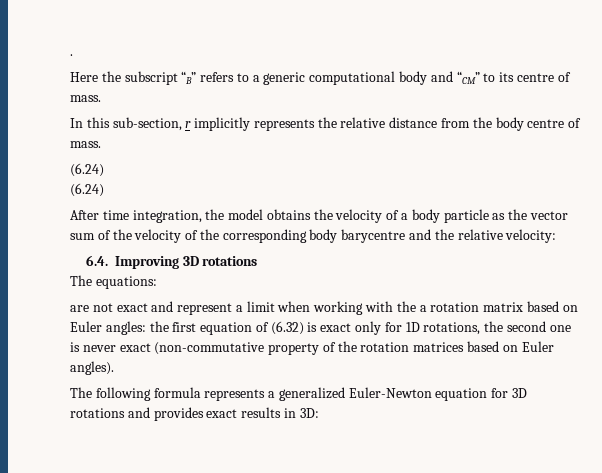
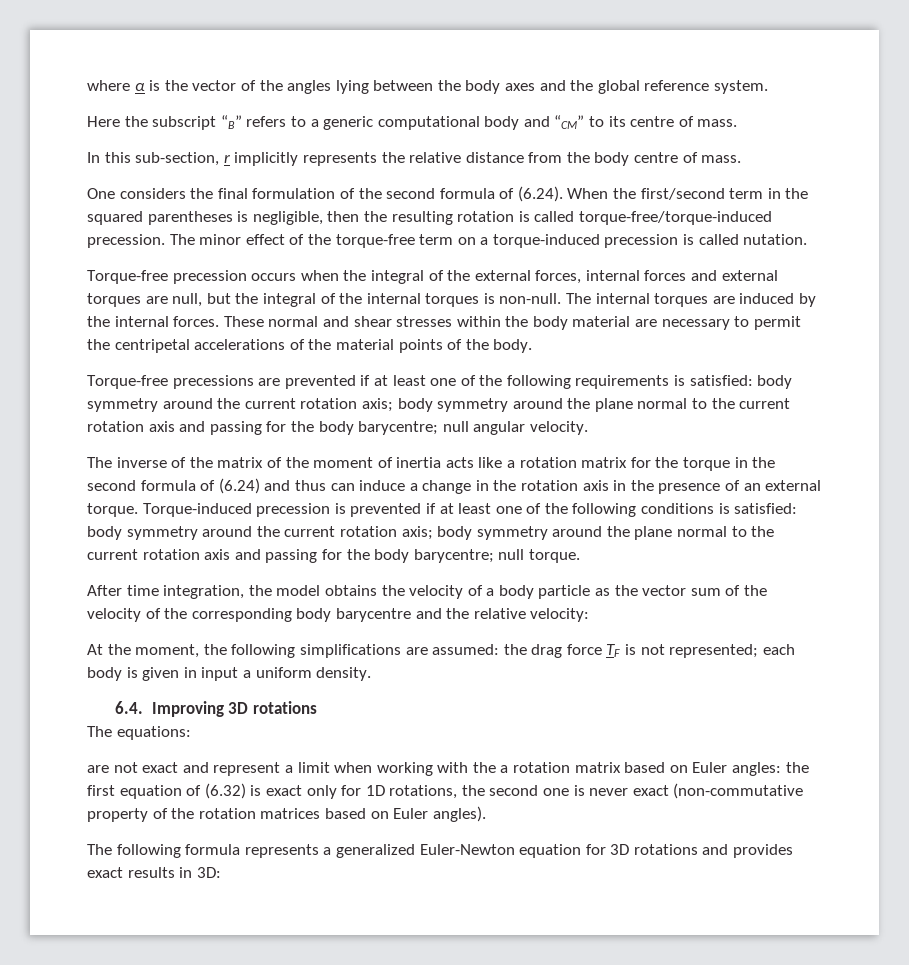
[70,54,73,56] . -> [87,80,769,94] where α is the vector of the angles lying between the body axes and the global reference system.
[70,163,104,177] [70,183,104,197] (6.24) // (6.24) -> [87,186,809,202] [87,211,772,225] [87,234,808,248] [87,270,778,284] [87,293,817,307] [87,316,801,330] [87,339,533,353] [87,375,793,389] [87,398,791,412] [87,421,588,435] [87,457,776,471] [87,478,822,494] [87,503,798,517] [87,526,775,540] [87,549,580,563] One considers the final formulation of the second formula of (6.24). When the first/second term in the squared parentheses is negligible, then the resulting rotation is called torque-free/torque-induced precession. The minor effect of the torque-free term on a torque-induced precession is called nutation. // Torque-free precession occurs when the integral of the external forces, internal forces and external torques are null, but the integral of the internal torques is non-null. The internal torques are induced by the internal forces. These normal and shear stresses within the body material are necessary to permit the centripetal accelerations of the material points of the body. // Torque-free precessions are prevented if at least one of the following requirements is satisfied: body symmetry around the current rotation axis; body symmetry around the plane normal to the current rotation axis and passing for the body barycentre; null angular velocity. // The inverse of the matrix of the moment of inertia acts like a rotation matrix for the torque in the second formula of (6.24) and thus can induce a change in the rotation axis in the presence of an external torque. Torque-induced precession is prevented if at least one of the following conditions is satisfied: body symmetry around the current rotation axis; body symmetry around the plane normal to the current rotation axis and passing for the body barycentre; null torque.
(557, 236) none -> [87,644,795,658] [87,667,372,681] // At the moment, the following simplifications are assumed: the drag force TF is not represented; each body is given in input a uniform density.

